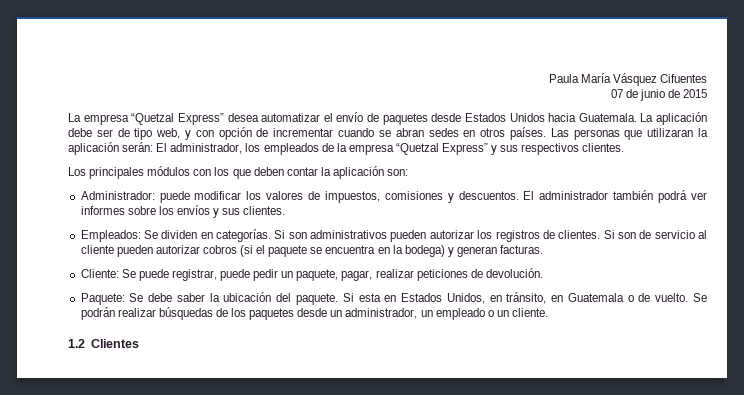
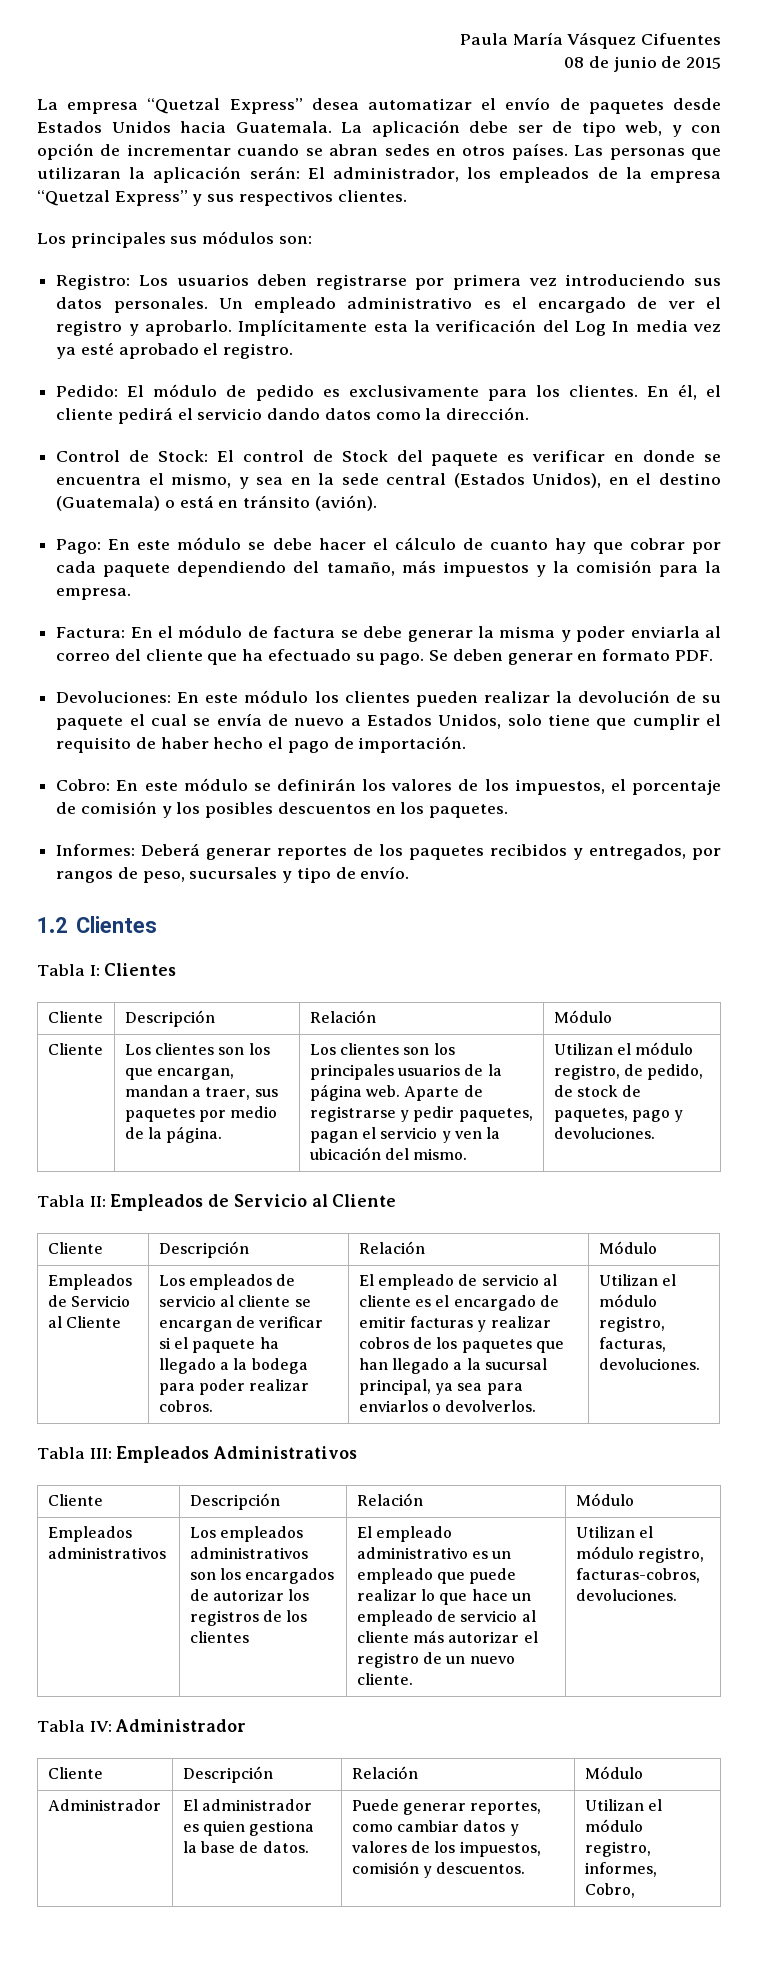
[610,89,623,98] 07 -> [564,57,585,68] 08
[147,166,409,179] [80,190,708,203] [80,205,286,218] [80,229,707,242] [80,245,544,257] [80,268,543,281] [80,292,707,305] [80,307,549,320] [68,339,139,348] módulos con los que deben contar la aplicación son: // Administrador: puede modificar los valores de impuestos, comisiones y descuentos. El administrador también podrá ver informes sobre los envíos y sus clientes. // Empleados: Se dividen en categorías. Si son administrativos pueden autorizar los registros de clientes. Si son de servicio al cliente pueden autorizar cobros (si el paquete se encuentra en la bodega) y generan facturas. // Cliente: Se puede registrar, puede pedir un paquete, pagar, realizar peticiones de devolución. // Paquete: Se debe saber la ubicación del paquete. Si esta en Estados Unidos, en tránsito, en Guatemala o de vuelto. Se podrán realizar búsquedas de los paquetes desde un administrador, un empleado o un cliente. // 1.2 Clientes -> [170,231,312,244] [56,274,722,290] [56,297,721,313] [56,319,721,336] [56,342,294,359] [56,384,721,401] [56,407,530,424] [56,450,721,466] [56,473,721,489] [56,495,377,511] [56,537,722,554] [56,560,722,577] [56,588,132,600] [56,625,722,642] [56,649,713,665] [56,690,722,707] [56,713,721,730] [56,736,467,753] [56,778,721,795] [56,801,509,818] [56,843,722,860] [56,866,410,883] [37,916,157,933] [37,963,177,976] [47,1011,103,1023] [124,1010,215,1027] [309,1010,376,1023] [553,1010,612,1023] [47,1043,103,1055] [124,1043,270,1055] [124,1068,235,1080] [124,1085,278,1100] [124,1106,278,1122] [124,1126,223,1143] [309,1043,455,1055] [309,1064,502,1080] [309,1084,483,1101] [309,1106,533,1122] [309,1127,501,1143] [309,1147,468,1160] [553,1042,694,1055] [553,1064,704,1080] [553,1085,642,1097] [553,1108,684,1122] [553,1127,655,1139] [37,1194,397,1211] [47,1242,103,1254] [158,1241,249,1258] [358,1241,425,1254] [598,1241,657,1254] [47,1274,132,1290] [47,1295,131,1307] [47,1316,122,1328] [158,1274,296,1290] [158,1295,311,1307] [158,1316,324,1332] [158,1337,279,1353] [158,1358,308,1374] [158,1379,310,1395] [158,1400,213,1412] [358,1274,558,1290] [358,1295,560,1311] [358,1316,551,1332] [358,1337,565,1353] [358,1358,548,1374] [358,1379,523,1395] [358,1400,537,1412] [598,1274,677,1286] [598,1294,657,1307] [598,1316,665,1332] [598,1337,666,1352] [598,1358,700,1370] [37,1446,358,1463] [47,1494,103,1506] [189,1493,280,1510] [356,1493,423,1506] [575,1493,634,1506] [47,1526,132,1542] [47,1547,166,1559] [189,1526,304,1542] [189,1547,308,1559] [189,1568,335,1584] [189,1589,310,1601] [189,1610,308,1626] [189,1631,249,1643] [356,1526,453,1542] [356,1547,512,1559] [356,1568,517,1584] [356,1589,532,1605] [356,1610,536,1626] [356,1630,538,1643] [356,1652,515,1668] [356,1673,413,1685] [575,1526,654,1538] [575,1546,705,1563] [575,1568,700,1583] [575,1589,677,1601] [37,1719,247,1732] [47,1767,103,1779] [182,1766,273,1783] [351,1766,418,1779] [584,1766,643,1779] [47,1799,161,1811] [182,1799,313,1811] [182,1820,315,1836] [182,1841,309,1853] [351,1799,542,1815] [351,1820,519,1836] [351,1841,541,1857] [351,1861,526,1878] [584,1799,663,1811] [584,1819,643,1832] [584,1841,651,1857] [584,1862,657,1877] [584,1883,635,1898] sus módulos son: // Registro: Los usuarios deben registrarse por primera vez introduciendo sus datos personales. Un empleado administrativo es el encargado de ver el registro y aprobarlo. Implícitamente esta la verificación del Log In media vez ya esté aprobado el registro. // Pedido: El módulo de pedido es exclusivamente para los clientes. En él, el cliente pedirá el servicio dando datos como la dirección. // Control de Stock: El control de Stock del paquete es verificar en donde se encuentra el mismo, y sea en la sede central (Estados Unidos), en el destino (Guatemala) o está en tránsito (avión). // Pago: En este módulo se debe hacer el cálculo de cuanto hay que cobrar por cada paquete dependiendo del tamaño, más impuestos y la comisión para la empresa. // Factura: En el módulo de factura se debe generar la misma y poder enviarla al correo del cliente que ha efectuado su pago. Se deben generar en formato PDF. // Devoluciones: En este módulo los clientes pueden realizar la devolución de su paquete el cual se envía de nuevo a Estados Unidos, solo tiene que cumplir el requisito de haber hecho el pago de importación. // Cobro: En este módulo se definirán los valores de los impuestos, el porcentaje de comisión y los posibles descuentos en los paquetes. // Informes: Deberá generar reportes de los paquetes recibidos y entregados, por rangos de peso, sucursales y tipo de envío. // 1.2 Clientes // Tabla I: Clientes // Cliente | Descripción | Relación | Módulo // Cliente | Los clientes son los que encargan, mandan a traer, sus paquetes por medio de la página. | Los clientes son los principales usuarios de la página web. Aparte de registrarse y pedir paquetes, pagan el servicio y ven la ubicación del mismo. | Utilizan el módulo registro, de pedido, de stock de paquetes, pago y devoluciones. // Tabla II: Empleados de Servicio al Cliente // Cliente | Descripción | Relación | Módulo // Empleados de Servicio al Cliente | Los empleados de servicio al cliente se encargan de verificar si el paquete ha llegado a la bodega para poder realizar cobros. | El empleado de servicio al cliente es el encargado de emitir facturas y realizar cobros de los paquetes que han llegado a la sucursal principal, ya sea para enviarlos o devolverlos. | Utilizan el módulo registro, facturas, devoluciones. // Tabla III: Empleados Administrativos // Cliente | Descripción | Relación | Módulo // Empleados administrativos | Los empleados administrativos son los encargados de autorizar los registros de los clientes | El empleado administrativo es un empleado que puede realizar lo que hace un empleado de servicio al cliente más autorizar el registro de un nuevo cliente. | Utilizan el módulo registro, facturas-cobros, devoluciones. // Tabla IV: Administrador // Cliente | Descripción | Relación | Módulo // Administrador | El administrador es quien gestiona la base de datos. | Puede generar reportes, como cambiar datos y valores de los impuestos, comisión y descuentos. | Utilizan el módulo registro, informes, Cobro,

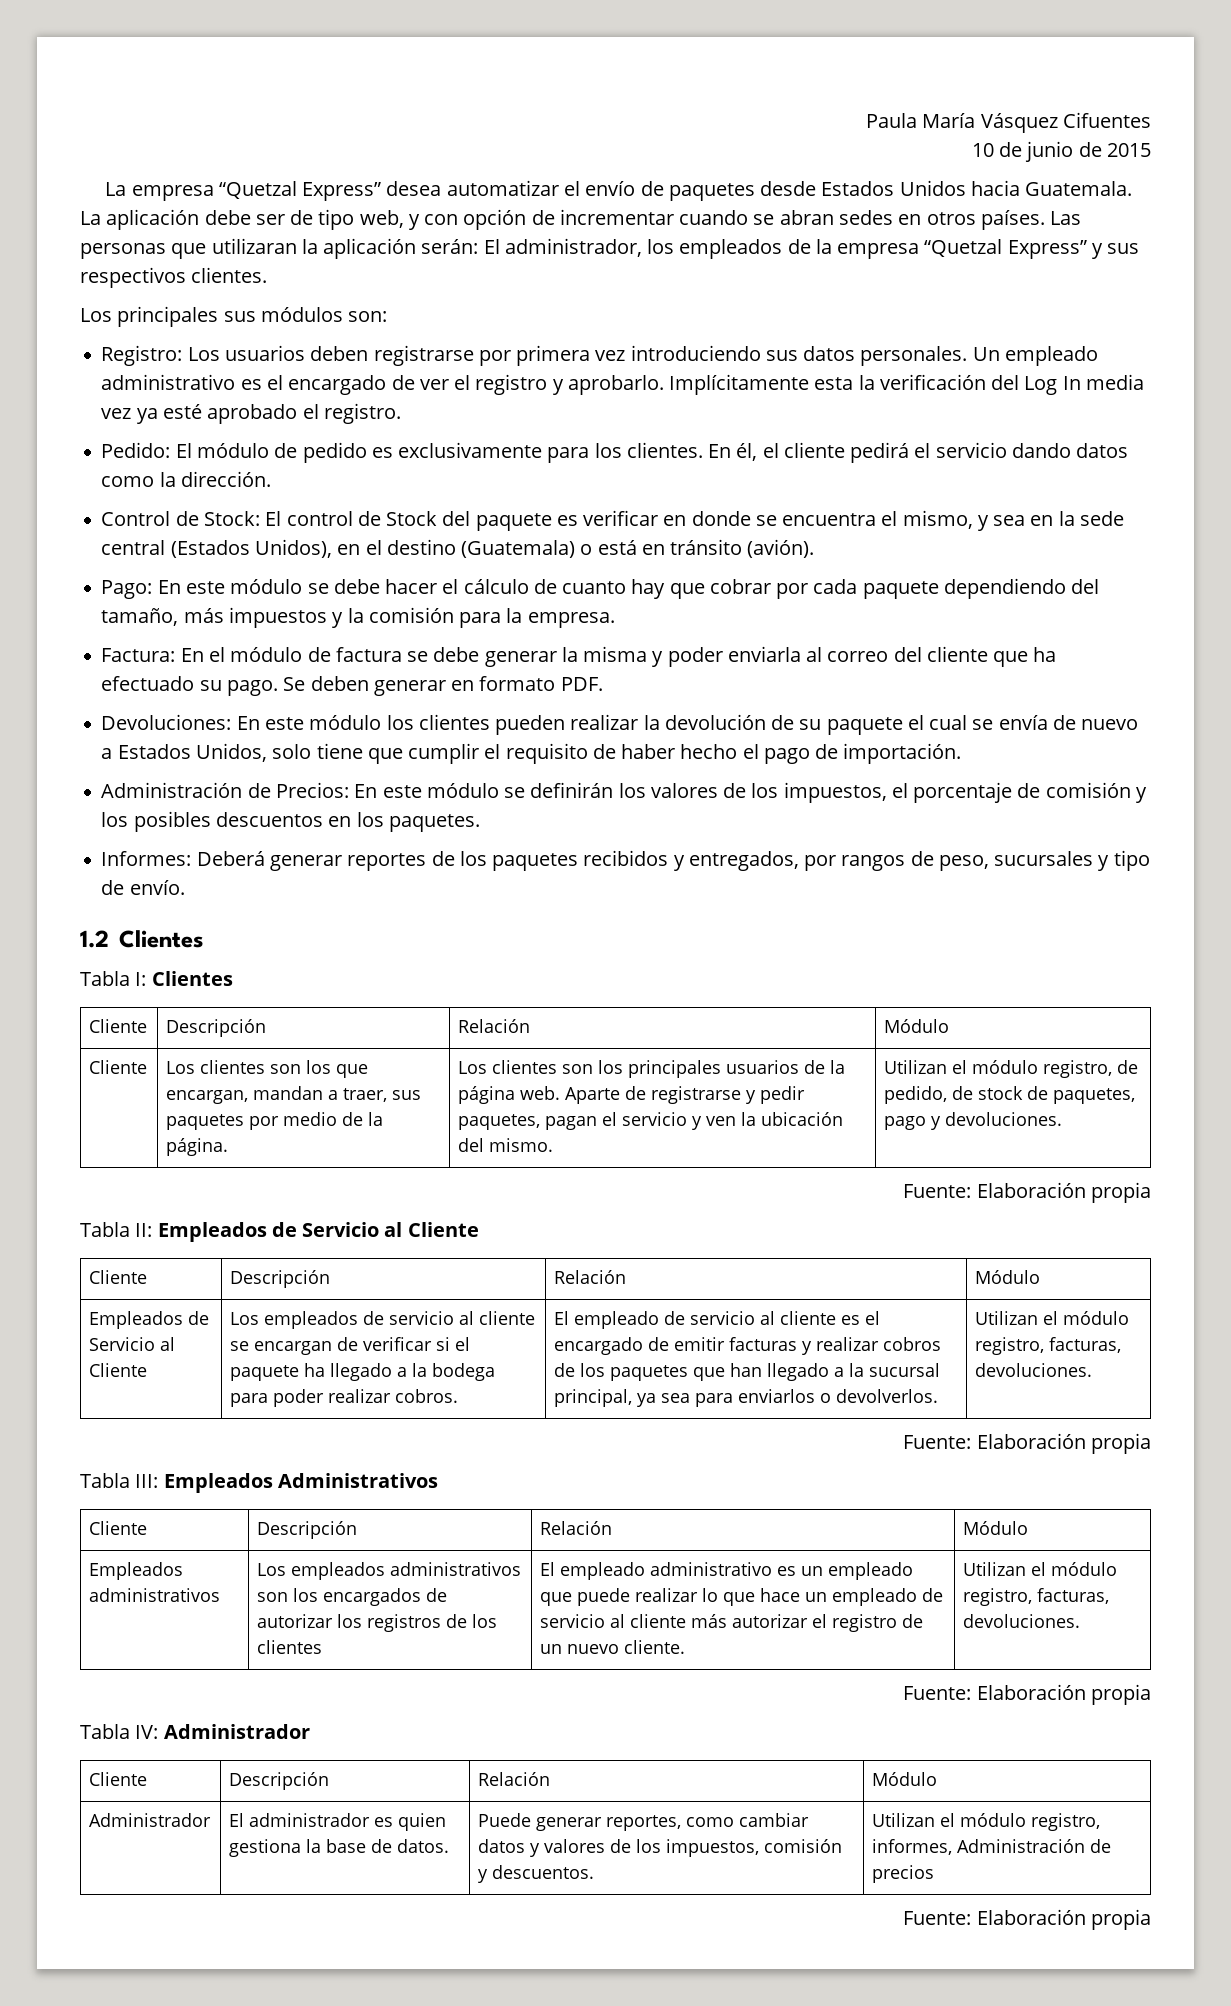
[564,57,585,68] 08 -> [971,143,994,157] 10
[56,779,111,791] Cobro: -> [101,782,349,798] Administración de Precios:
(655, 1133) none -> [903,1182,1151,1203] // Fuente: Elaboración propia
(700, 1364) none -> [903,1433,1151,1454] // Fuente: Elaboración propia
[575,1568,700,1583] [575,1589,677,1601] facturas-cobros, devoluciones. -> [1037,1588,1110,1604] [963,1614,1081,1628] [903,1684,1151,1705] facturas, devoluciones. // Fuente: Elaboración propia
[584,1883,635,1898] Cobro, -> [957,1839,1112,1853] [872,1865,935,1883] [903,1909,1151,1930] Administración de precios // Fuente: Elaboración propia

